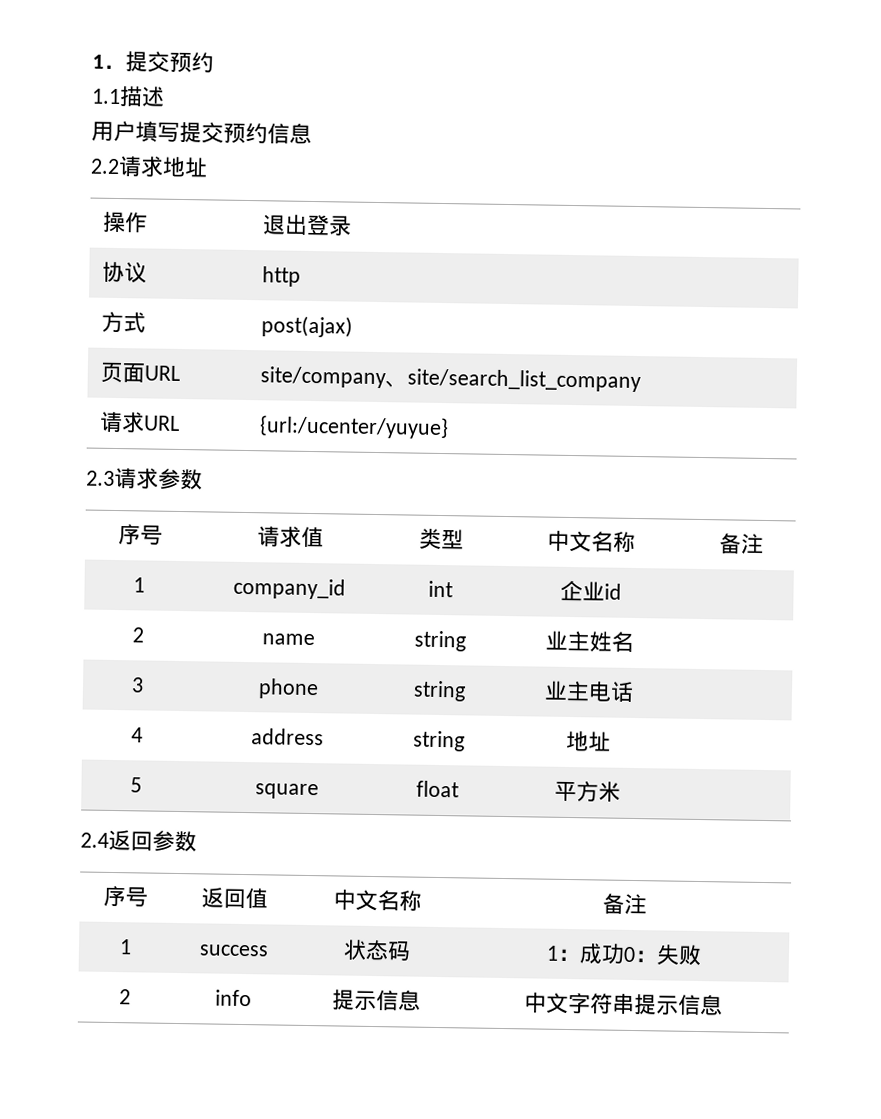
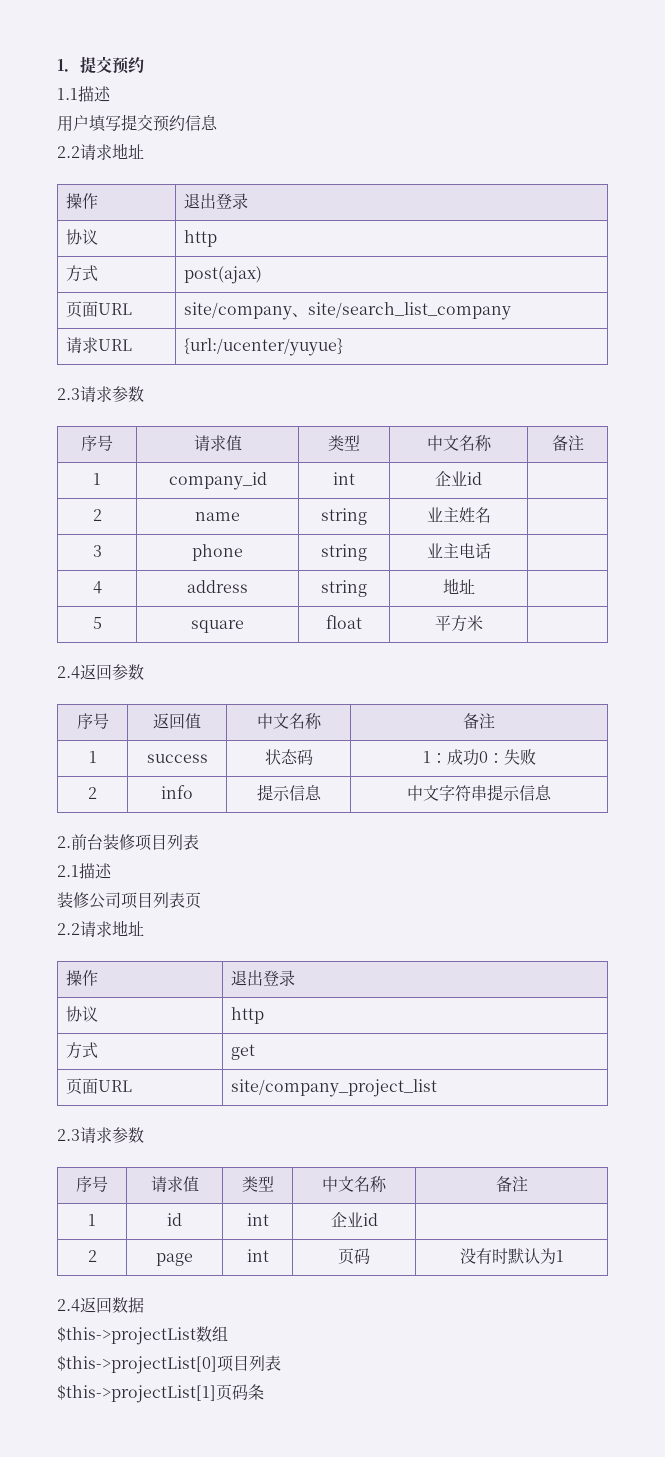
(723, 1005) none -> [57,834,199,851] [57,863,112,879] [57,892,201,909] [57,920,144,937] [66,970,99,986] [231,970,296,986] [66,1006,99,1022] [231,1007,265,1024] [66,1042,99,1059] [231,1044,256,1060] [66,1078,133,1095] [231,1079,438,1097] [57,1127,144,1143] [76,1176,108,1192] [150,1176,199,1192] [241,1176,274,1192] [322,1176,387,1192] [495,1176,528,1192] [88,1214,96,1226] [167,1213,182,1226] [246,1213,269,1226] [330,1212,378,1227] [87,1250,97,1262] [156,1253,193,1266] [246,1249,269,1262] [338,1248,370,1265] [459,1248,564,1264] [57,1297,144,1313] [57,1326,228,1345] [57,1355,281,1374] [57,1384,264,1403] // 2.前台装修项目列表 // 2.1描述 // 装修公司项目列表页 // 2.2请求地址 // 操作 | 退出登录 // 协议 | http // 方式 | get // 页面URL | site/company_project_list // 2.3请求参数 // 序号 | 请求值 | 类型 | 中文名称 | 备注 // 1 | id | int | 企业id | // 2 | page | int | 页码 | 没有时默认为1 // 2.4返回数据 // $this->projectList数组 // $this->projectList[0]项目列表 // $this->projectList[1]页码条

